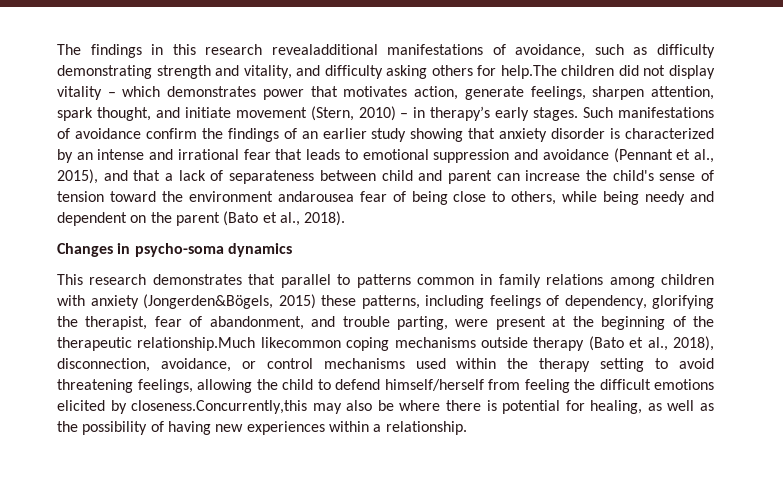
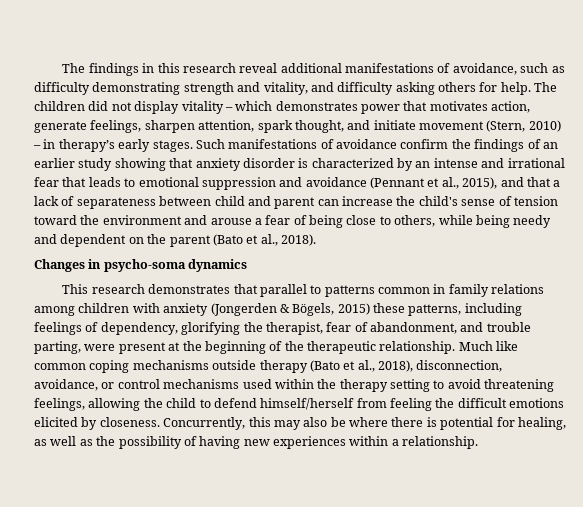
[271,44,378,55] revealadditional -> [239,63,342,73] reveal additional
[500,65,557,79] help.The -> [500,82,558,95] help. The
[277,191,354,202] andarousea -> [184,215,262,225] and arouse a
[143,294,273,309] (Jongerden&Bögels, -> [210,303,335,316] (Jongerden & Bögels,
[137,337,341,351] relationship.Much likecommon -> [379,341,519,354] [34,363,86,370] relationship. Much like common
[131,400,308,414] closeness.Concurrently,this -> [99,417,271,430] closeness. Concurrently, this

